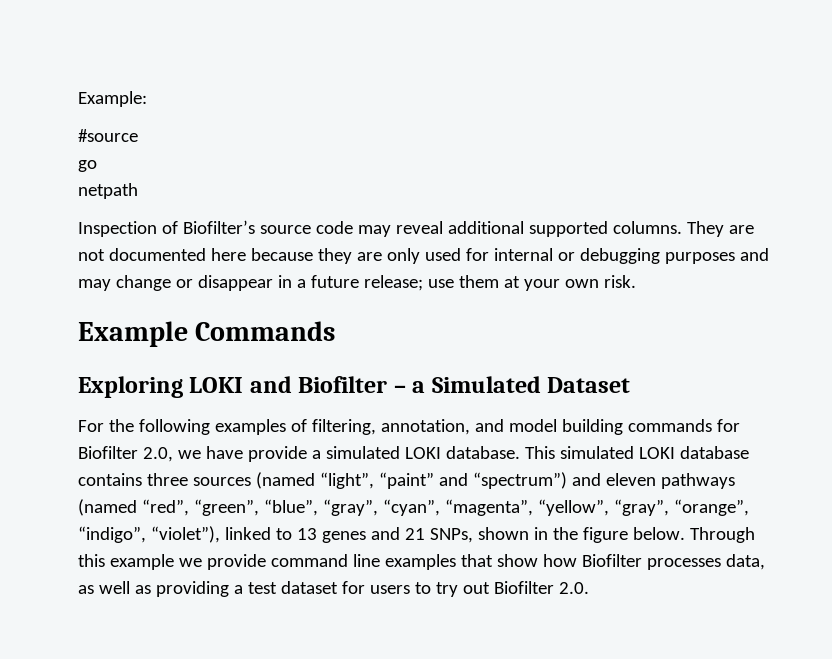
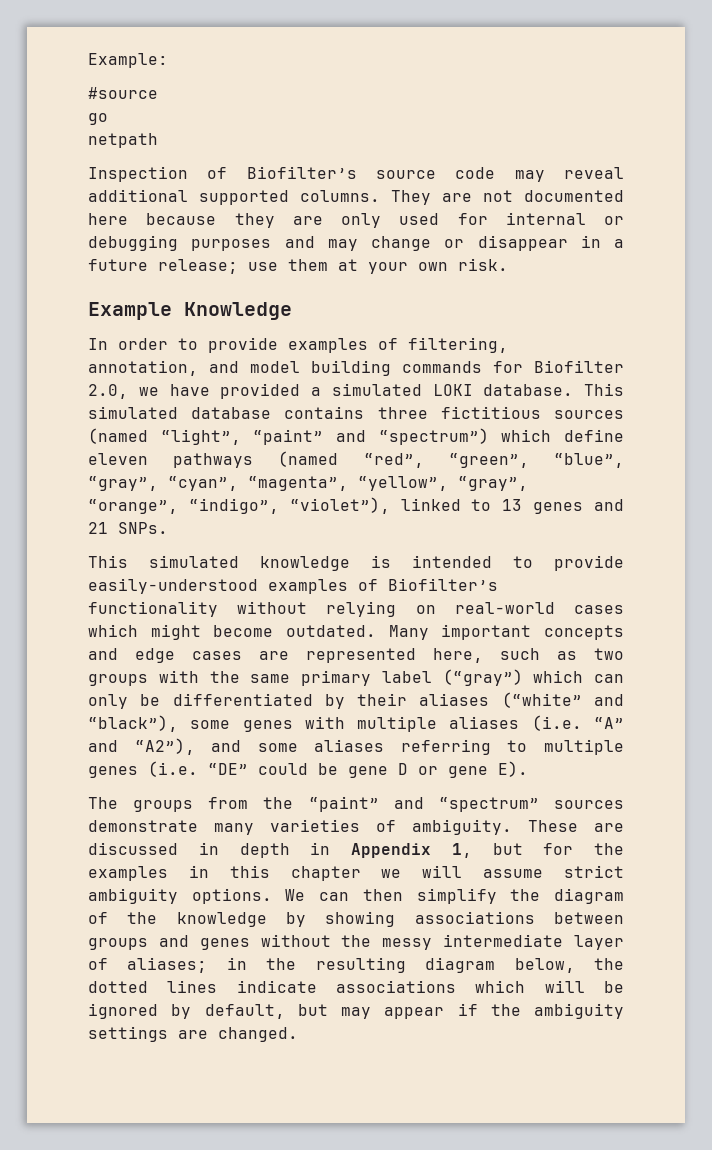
[195,321,336,341] [78,376,631,398] [78,419,210,435] Commands // Exploring LOKI and Biofilter – a Simulated Dataset // For the following -> [184,302,292,320] [88,337,278,353] Knowledge // In order to provide
[247,446,307,462] provide -> [220,383,301,399] provided
[638,447,675,459] LOKI -> (178, 412) none
(188, 479) none -> [440,406,541,419] fictitious
[571,473,601,486] and -> [501,429,624,442] which define
[429,527,755,543] [78,554,765,570] [78,581,589,597] SNPs, shown in the figure below. Through this example we provide command line examples that show how Biofilter processes data, as well as providing a test dataset for users to try out Biofilter 2.0. -> [118,522,168,534] [88,555,624,571] [88,578,498,594] [88,601,624,617] [88,624,624,640] [88,648,624,663] [88,669,624,686] [88,692,624,709] [88,715,624,732] [88,738,624,755] [88,761,528,778] [88,796,624,812] [88,819,624,835] [88,842,624,858] [88,865,624,881] [88,888,624,904] [88,911,624,927] [88,934,624,950] [88,957,624,973] [88,980,624,993] [88,1003,624,1019] [88,1026,298,1042] SNPs. // This simulated knowledge is intended to provide easily-understood examples of Biofilter’s functionality without relying on real-world cases which might become outdated. Many important concepts and edge cases are represented here, such as two groups with the same primary label (“gray”) which can only be differentiated by their aliases (“white” and “black”), some genes with multiple aliases (i.e. “A” and “A2”), and some aliases referring to multiple genes (i.e. “DE” could be gene D or gene E). // The groups from the “paint” and “spectrum” sources demonstrate many varieties of ambiguity. These are discussed in depth in Appendix 1, but for the examples in this chapter we will assume strict ambiguity options. We can then simplify the diagram of the knowledge by showing associations between groups and genes without the messy intermediate layer of aliases; in the resulting diagram below, the dotted lines indicate associations which will be ignored by default, but may appear if the ambiguity settings are changed.

